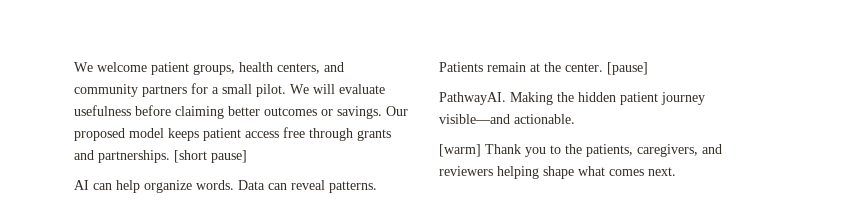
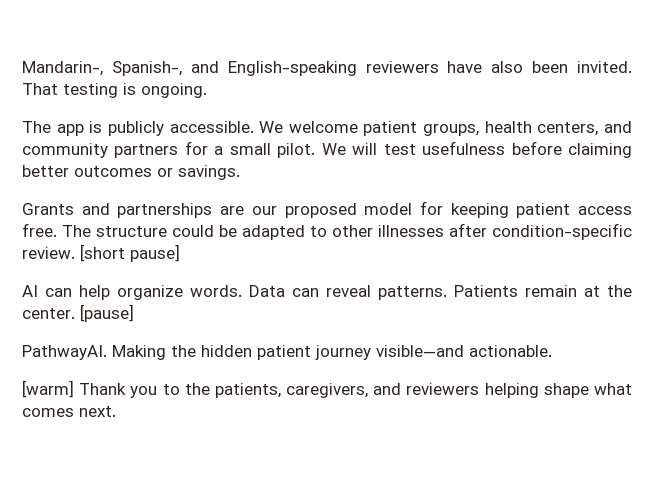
(74, 67) none -> [22,61,632,76] [22,83,207,98] [22,121,254,136] Mandarin-, Spanish-, and English-speaking reviewers have also been invited. That testing is ongoing. // The app is publicly accessible.
[339,84,385,94] evaluate -> [383,144,416,155] test
[386,106,408,116] [74,127,391,141] [74,150,170,163] Our proposed model keeps patient access free through grants and partnerships. -> [22,201,632,218] [22,223,632,240] [22,247,75,259] // Grants and partnerships are our proposed model for keeping patient access free. The structure could be adapted to other illnesses after condition-specific review.

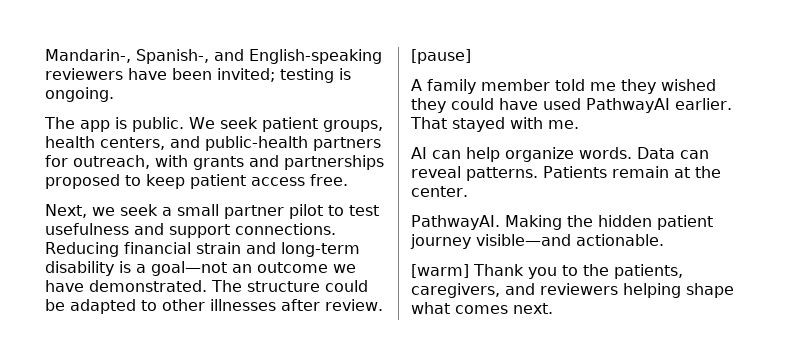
[491,61,632,73] [22,83,58,95] also been invited. That -> [172,68,275,82] been invited;
[107,121,358,136] publicly accessible. We welcome -> [132,117,258,132] public. We seek
[22,143,108,158] community -> [205,136,308,151] public-health
[214,141,632,158] [22,165,240,180] [22,201,632,218] [22,223,57,237] a small pilot. We will test usefulness before claiming better outcomes or savings. // Grants and partnerships are our proposed model for keeping patient access free. -> [73,155,384,170] [45,174,348,189] [45,204,379,219] [45,223,336,238] [45,242,360,257] [45,261,356,276] [45,280,207,292] outreach, with grants and partnerships proposed to keep patient access free. // Next, we seek a small partner pilot to test usefulness and support connections. Reducing financial strain and long-term disability is a goal—not an outcome we have demonstrated.
[492,223,632,240] [22,244,180,262] condition-specific review. [short pause] -> [325,299,383,311] [411,49,471,64] [411,79,716,94] [411,98,732,113] [410,117,579,132] review. [pause] // A family member told me they wished they could have used PathwayAI earlier. That stayed with me.
[80,304,134,322] [pause] -> (468, 191) none

